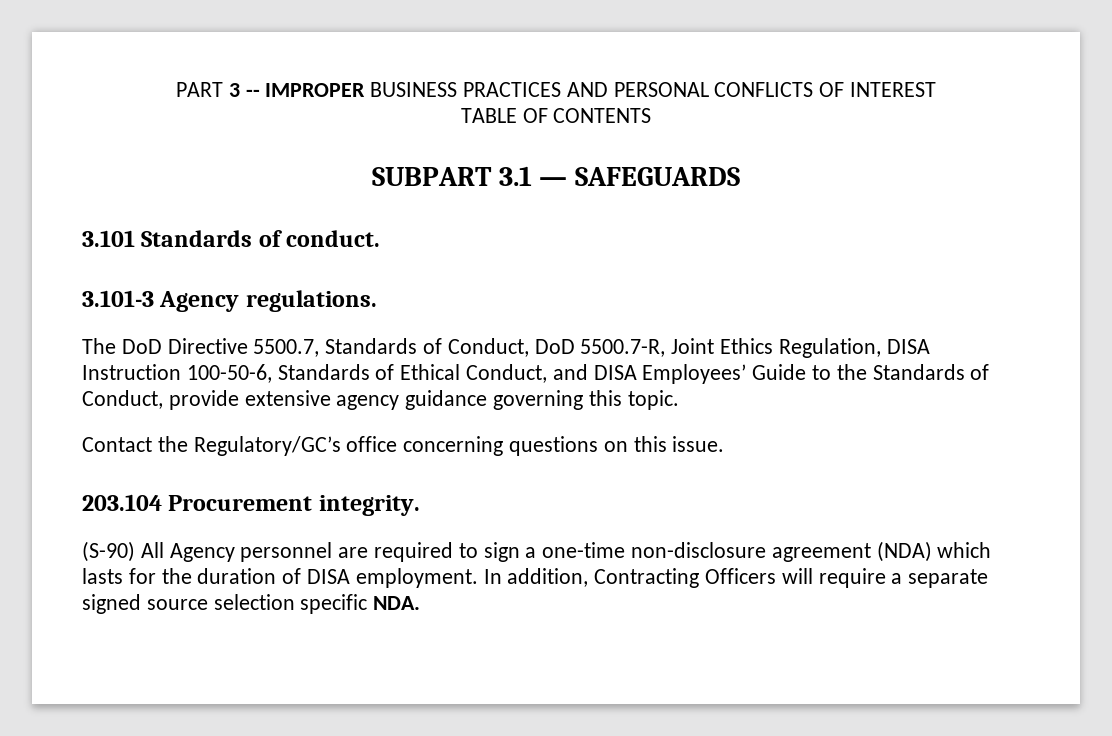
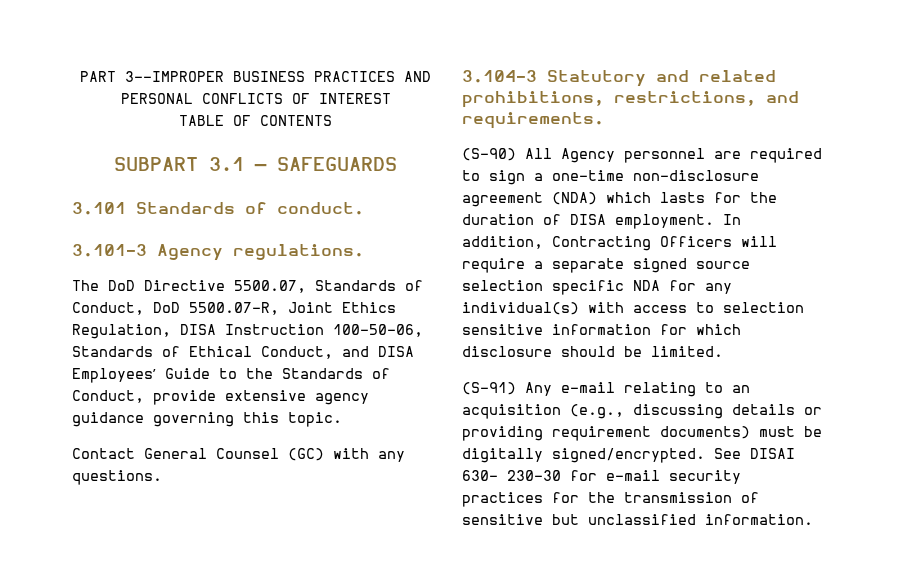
[228,83,366,97] 3 -- IMPROPER -> [125,71,224,82] 3--IMPROPER
[253,339,320,357] 5500.7, -> [234,280,306,293] 5500.07,
[580,339,666,357] 5500.7-R, -> [189,302,279,315] 5500.07-R,
[186,364,272,383] 100-50-6, -> [333,324,423,337] 100-50-06,
[157,436,725,456] [82,494,420,516] the Regulatory/GC’s office concerning questions on this issue. // 203.104 Procurement integrity. -> [144,448,405,462] [72,470,162,485] [462,70,776,87] [462,91,799,108] [462,112,604,129] General Counsel (GC) with any questions. // 3.104-3 Statutory and related prohibitions, restrictions, and requirements.
[373,596,421,610] NDA. -> [633,280,732,294] [462,302,804,315] [462,324,741,335] [462,346,723,357] [462,382,750,397] [462,404,822,419] [462,426,822,441] [462,448,795,463] [462,470,741,484] [462,492,759,507] [462,514,813,525] NDA for any individual(s) with access to selection sensitive information for which disclosure should be limited. // (S-91) Any e-mail relating to an acquisition (e.g., discussing details or providing requirement documents) must be digitally signed/encrypted. See DISAI 630- 230-30 for e-mail security practices for the transmission of sensitive but unclassified information.

